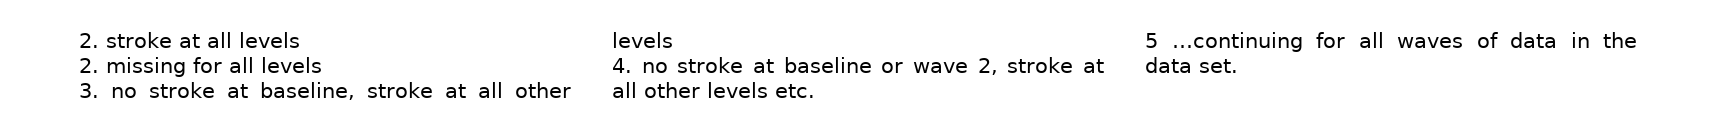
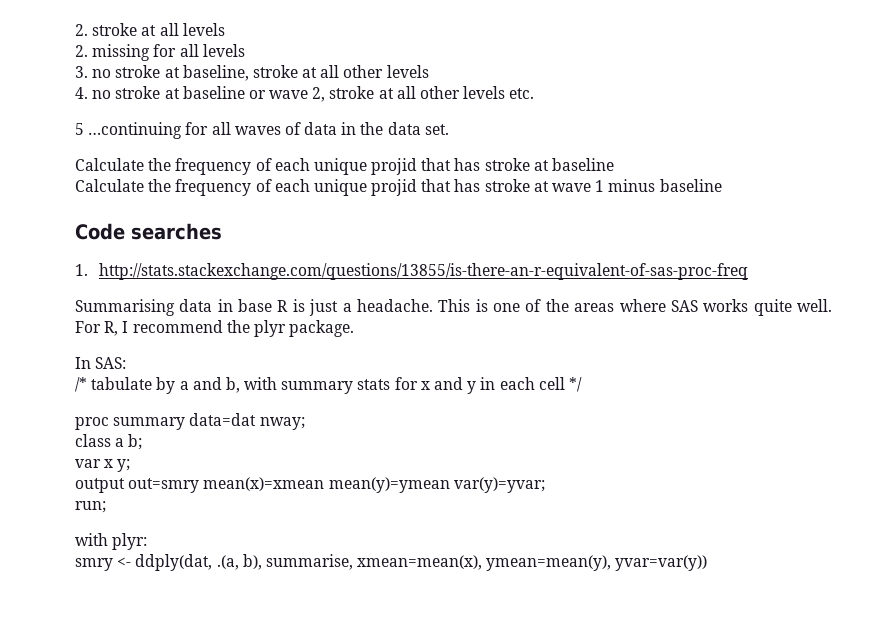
(1238, 66) none -> [75,158,615,175] [75,179,722,196] [75,223,222,240] [75,263,749,280] [75,299,832,316] [75,320,355,337] [75,357,127,369] [75,377,582,394] [75,413,305,430] [75,434,143,450] [75,459,131,472] [75,477,545,493] [75,501,106,513] [75,533,148,550] [75,554,708,571] // Calculate the frequency of each unique projid that has stroke at baseline // Calculate the frequency of each unique projid that has stroke at wave 1 minus baseline // Code searches // 1. http://stats.stackexchange.com/questions/13855/is-there-an-r-equivalent-of-sas-proc-freq // Summarising data in base R is just a headache. This is one of the areas where SAS works quite well. For R, I recommend the plyr package. // In SAS: // /* tabulate by a and b, with summary stats for x and y in each cell */ // proc summary data=dat nway; // class a b; // var x y; // output out=smry mean(x)=xmean mean(y)=ymean var(y)=yvar; // run; // with plyr: // smry <- ddply(dat, .(a, b), summarise, xmean=mean(x), ymean=mean(y), yvar=var(y))

